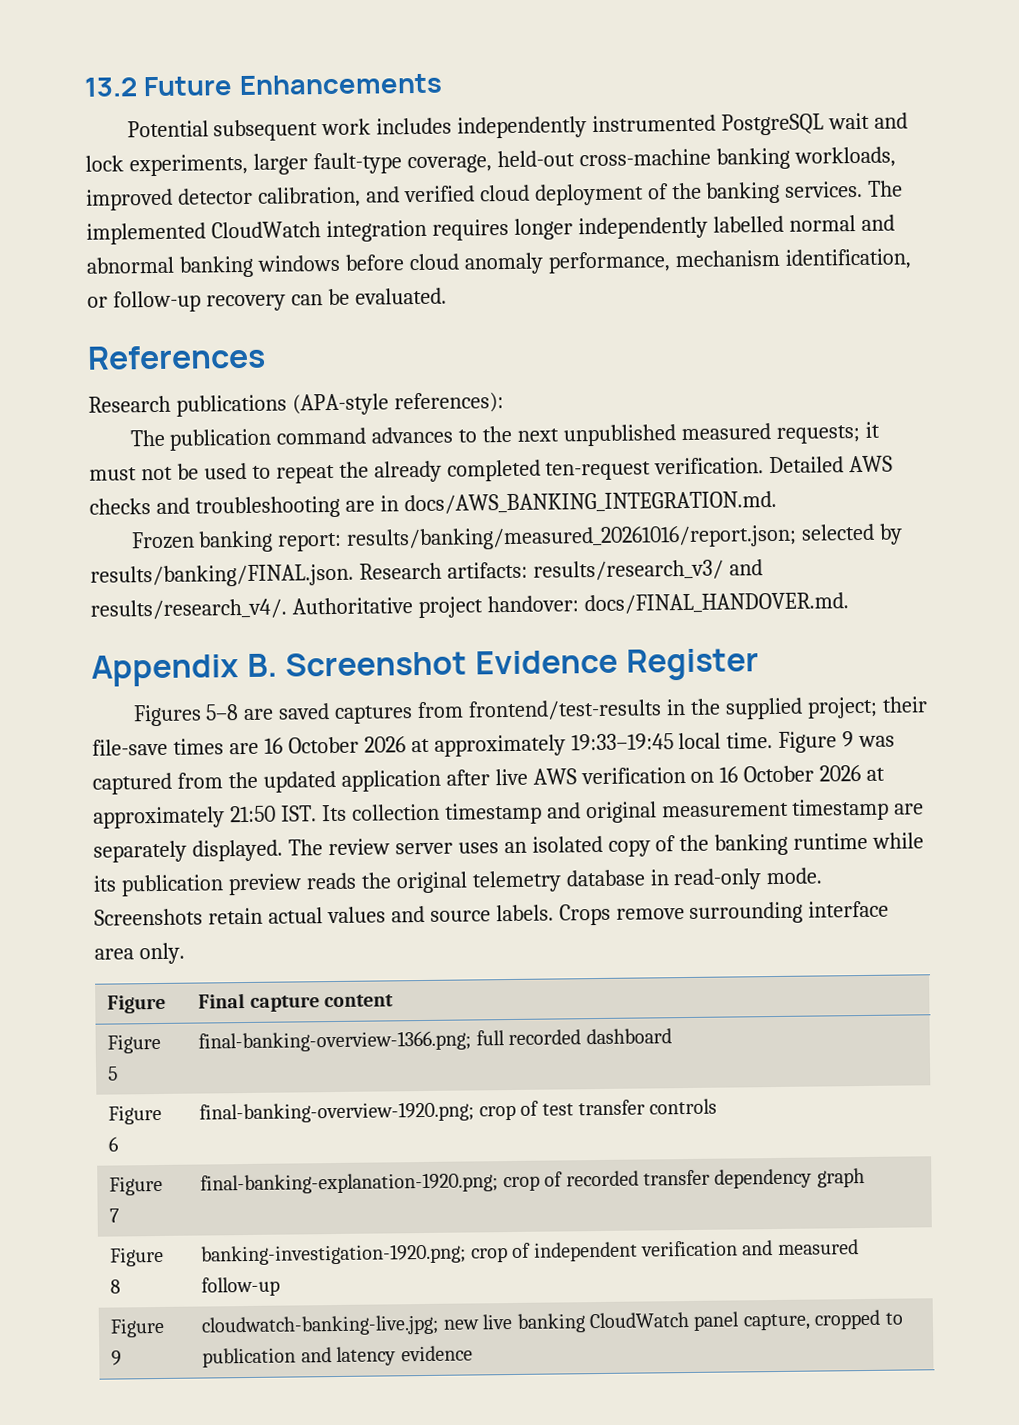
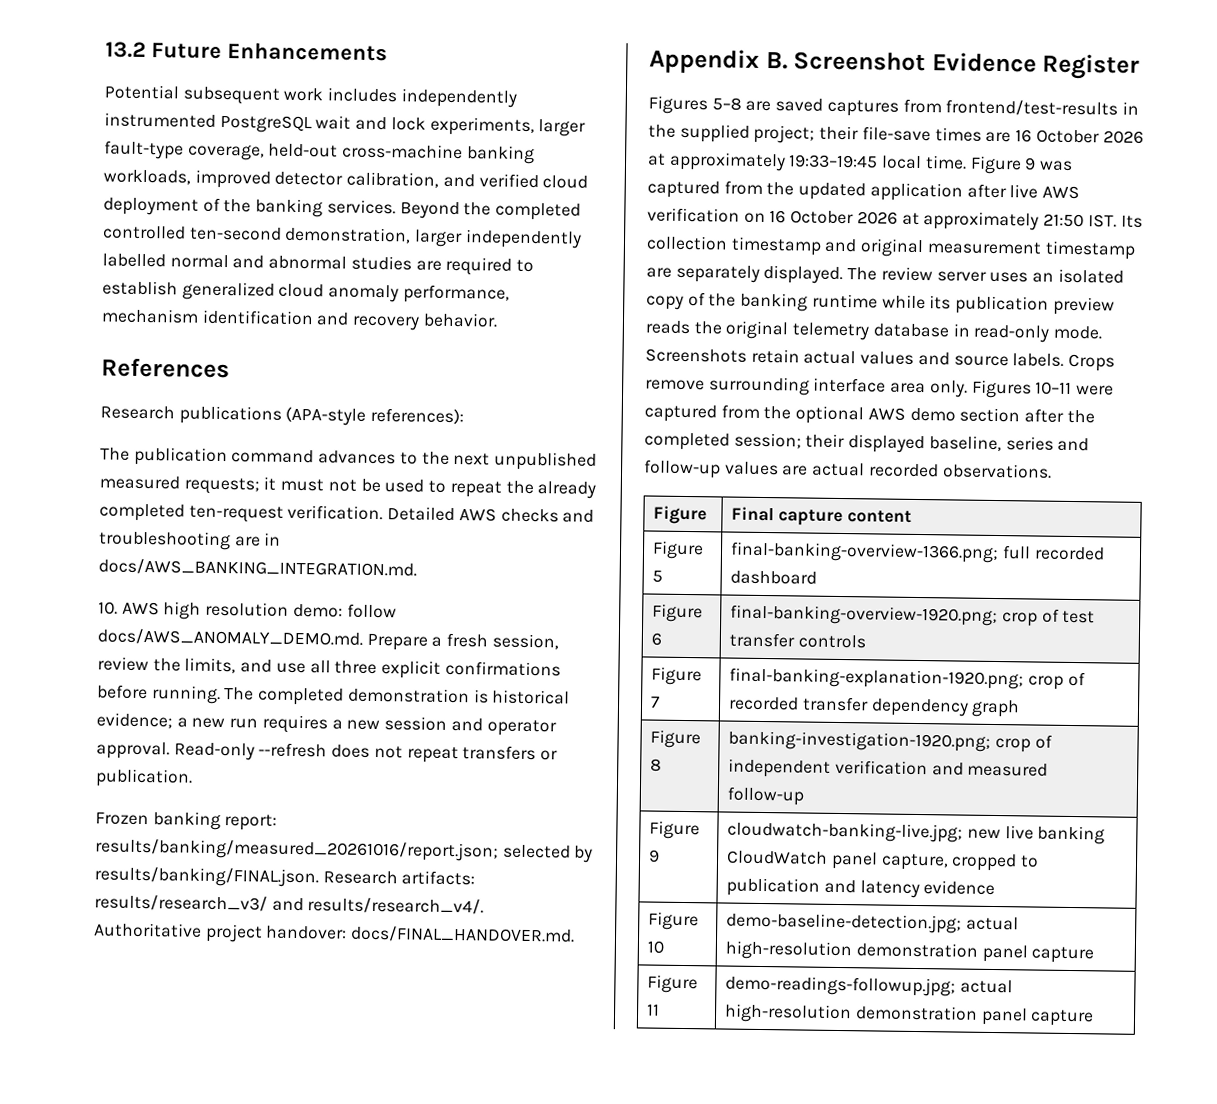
[867,180,904,197] [86,218,573,245] The implemented CloudWatch integration requires longer -> [399,201,582,221] [103,225,464,248] Beyond the completed controlled ten-second demonstration, larger
[178,248,911,278] [87,287,447,313] banking windows before cloud anomaly performance, mechanism identification, or follow-up recovery can be evaluated. -> [350,255,535,276] [102,280,510,304] [101,308,498,331] studies are required to establish generalized cloud anomaly performance, mechanism identification and recovery behavior.
(777, 502) none -> [98,601,397,620] [97,628,559,651] [97,656,561,679] [97,684,571,706] [96,712,557,737] [96,741,559,764] [95,768,193,788] // 10. AWS high resolution demo: follow docs/AWS_ANOMALY_DEMO.md. Prepare a fresh session, review the limits, and use all three explicit confirmations before running. The completed demonstration is historical evidence; a new run requires a new session and operator approval. Read-only --refresh does not repeat transfers or publication.
(185, 953) none -> [971,379,1115,399] [644,404,1095,425] [644,432,1090,454] [643,459,1052,479] Figures 10–11 were captured from the optional AWS demo section after the completed session; their displayed baseline, series and follow-up values are actual recorded observations.
(473, 1353) none -> [648,911,700,931] [647,940,665,954] [726,912,1019,934] [725,940,1095,964] [647,974,699,994] [647,1003,661,1016] [725,975,1013,997] [724,1003,1095,1027] // Figure 10 | demo-baseline-detection.jpg; actual high-resolution demonstration panel capture // Figure 11 | demo-readings-followup.jpg; actual high-resolution demonstration panel capture

